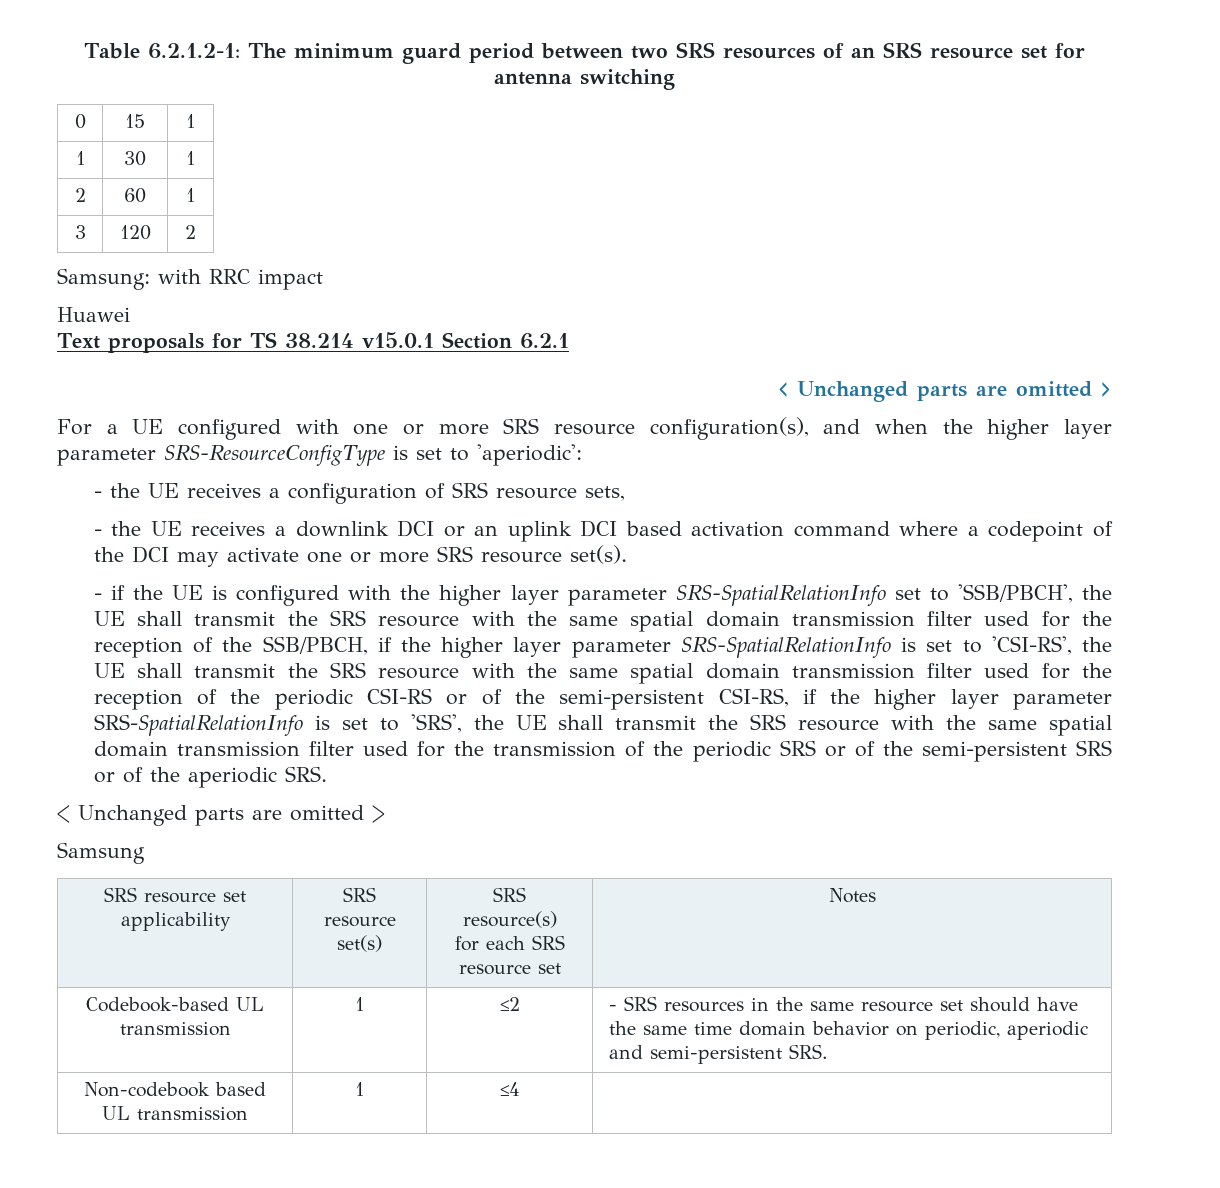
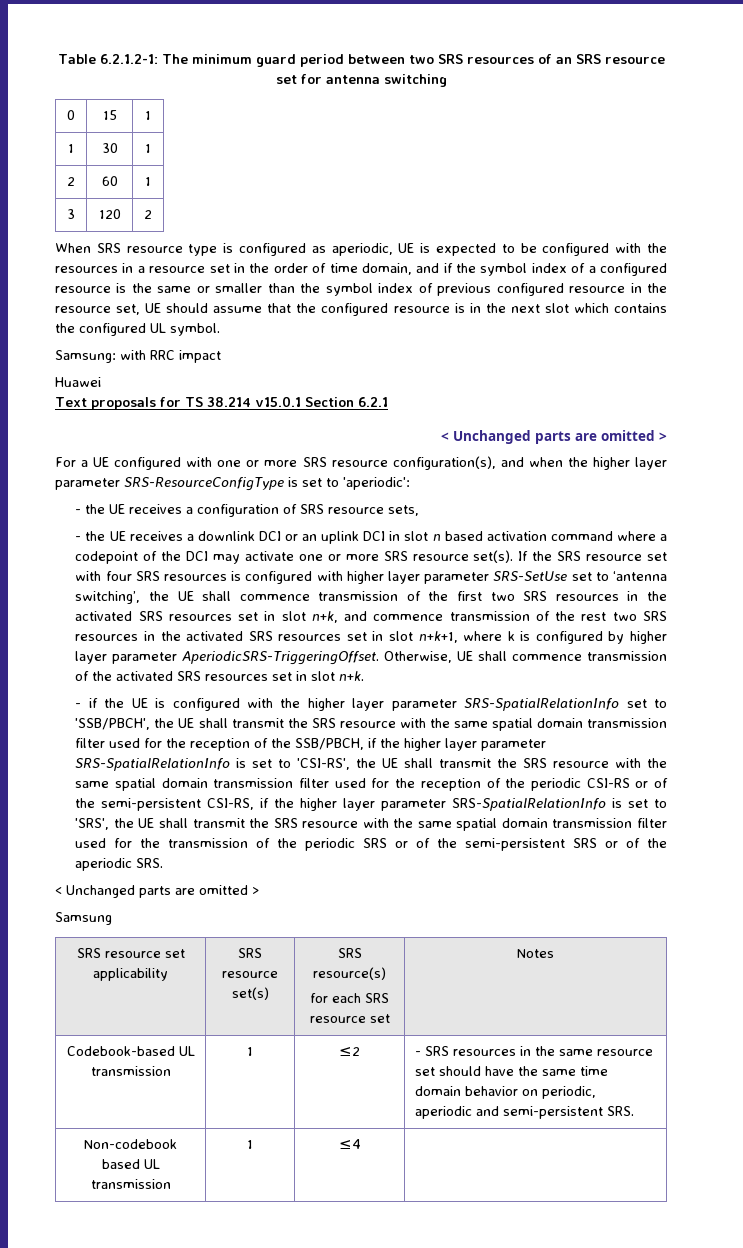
(196, 232) none -> [55,243,667,256] [55,263,668,276] [55,283,667,296] [55,303,667,316] [55,323,220,336] // When SRS resource type is configured as aperiodic, UE is expected to be configured with the resources in a resource set in the order of time domain, and if the symbol index of a configured resource is the same or smaller than the symbol index of previous configured resource in the resource set, UE should assume that the configured resource is in the next slot which contains the configured UL symbol.
(618, 528) none -> [389,531,441,541] in slot n
(627, 554) none -> [518,551,667,561] [75,571,667,584] [75,591,667,604] [75,611,668,623] [75,631,667,644] [75,651,668,665] [75,671,365,681] If the SRS resource set with four SRS resources is configured with higher layer parameter SRS-SetUse set to ‘antenna switching’, the UE shall commence transmission of the first two SRS resources in the activated SRS resources set in slot n+k, and commence transmission of the rest two SRS resources in the activated SRS resources set in slot n+k+1, where k is configured by higher layer parameter AperiodicSRS-TriggeringOffset. Otherwise, UE shall commence transmission of the activated SRS resources set in slot n+k.

